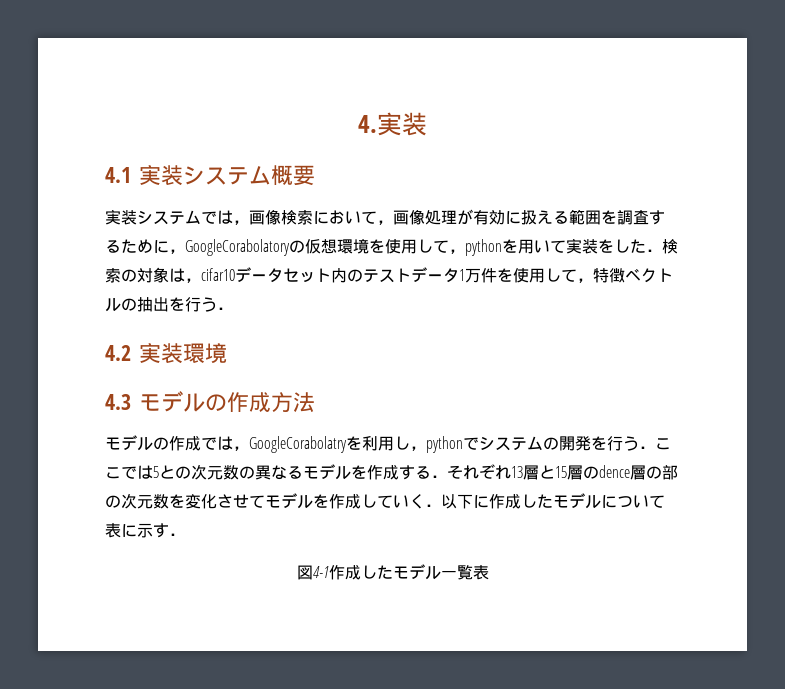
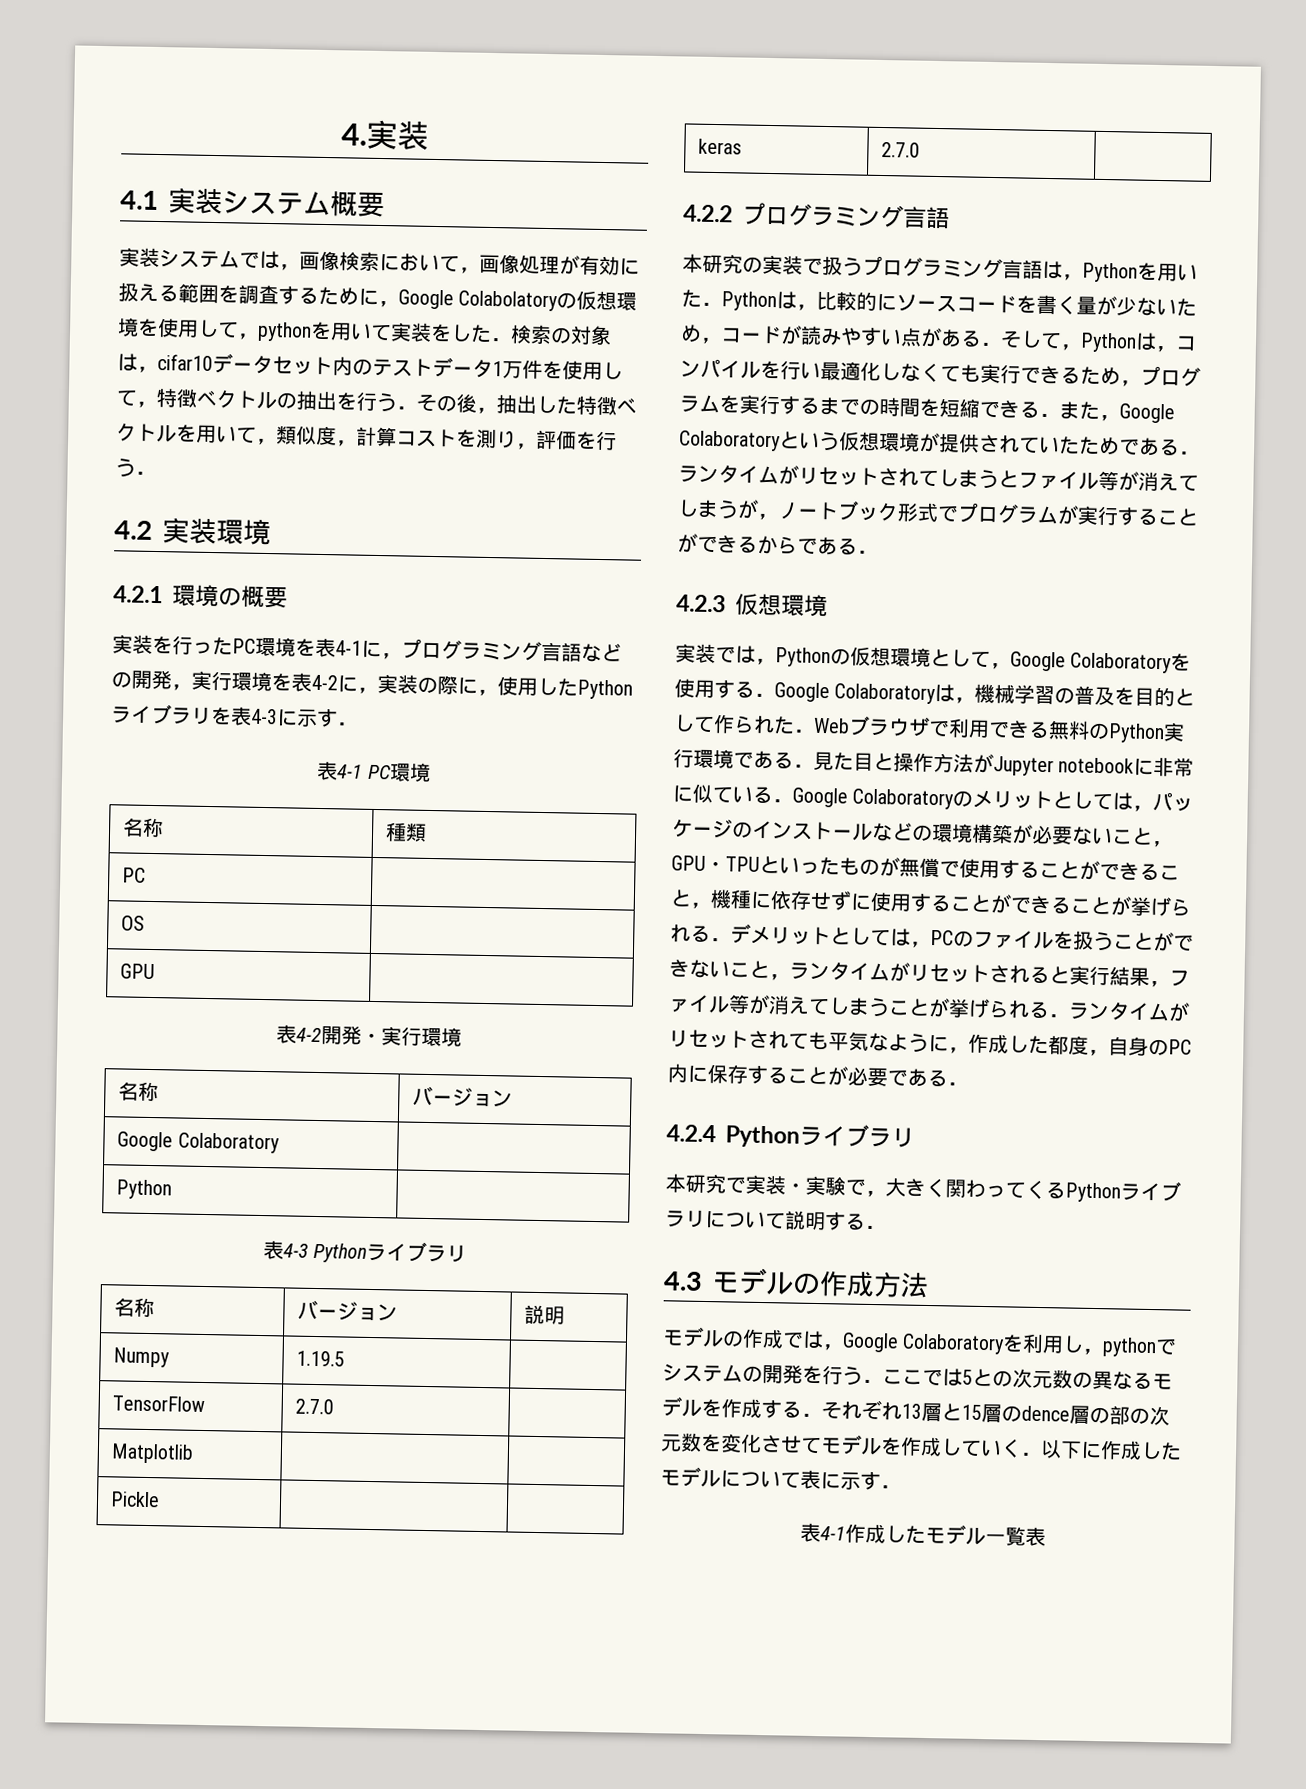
[185,239,290,256] GoogleCorabolatory -> [398,289,559,312] Google Colabolatory
[105,343,227,364] // 4.2実装環境 -> [416,393,637,416] [116,423,617,451] [115,458,156,478] [114,517,271,546] [113,584,288,609] [112,634,622,663] [111,669,633,700] [110,703,358,728] [317,760,431,782] [122,817,165,838] [385,822,428,842] [122,867,147,883] [121,915,146,931] [120,963,156,980] [276,1024,462,1047] [118,1081,160,1102] [412,1085,514,1108] [117,1131,280,1154] [116,1179,173,1200] [262,1240,468,1263] [114,1297,156,1318] [297,1299,399,1322] [524,1304,566,1325] [113,1347,171,1368] [296,1350,346,1367] [112,1395,206,1413] [295,1398,335,1415] [111,1443,195,1464] [110,1491,161,1508] [698,138,743,155] [881,141,921,158] [683,202,950,230] [682,253,1198,283] [681,289,1197,317] [680,324,1197,353] [680,358,1201,387] [679,394,1175,424] [679,430,1200,457] [678,465,1199,492] [677,499,1199,526] [677,533,878,556] [676,593,828,618] [675,643,1192,674] [674,678,1196,707] [673,714,1185,744] [673,748,1195,777] [672,783,1194,812] [672,819,1173,848] [671,855,1180,881] [670,889,1192,917] [670,923,1194,952] [669,959,1190,988] [668,994,1190,1022] [668,1029,1192,1057] [667,1063,968,1087] [666,1124,915,1148] [665,1173,1181,1203] [665,1209,886,1231] その後，抽出した特徴ベクトルを用いて，類似度，計算コストを測り，評価を行う． // 4.2実装環境 // 4.2.1環境の概要 // 実装を行ったPC環境を表4-1に，プログラミング言語などの開発，実行環境を表4-2に，実装の際に，使用したPythonライブラリを表4-3に示す． // 表4-1 PC環境 // 名称 | 種類 // PC | // OS | // GPU | // 表4-2開発・実行環境 // 名称 | バージョン // Google Colaboratory | // Python | // 表4-3 Pythonライブラリ // 名称 | バージョン | 説明 // Numpy | 1.19.5 | // TensorFlow | 2.7.0 | // Matplotlib | | // Pickle | | // keras | 2.7.0 | // 4.2.2プログラミング言語 // 本研究の実装で扱うプログラミング言語は，Pythonを用いた．Pythonは，比較的にソースコードを書く量が少ないため，コードが読みやすい点がある．そして，Pythonは，コンパイルを行い最適化しなくても実行できるため，プログラムを実行するまでの時間を短縮できる．また，Google Colaboratoryという仮想環境が提供されていたためである．ランタイムがリセットされてしまうとファイル等が消えてしまうが，ノートブック形式でプログラムが実行することができるからである． // 4.2.3仮想環境 // 実装では，Pythonの仮想環境として，Google Colaboratoryを使用する．Google Colaboratoryは，機械学習の普及を目的として作られた．Webブラウザで利用できる無料のPython実行環境である．見た目と操作方法がJupyter notebookに非常に似ている．Google Colaboratoryのメリットとしては，パッケージのインストールなどの環境構築が必要ないこと，GPU・TPUといったものが無償で使用することができること，機種に依存せずに使用することができることが挙げられる．デメリットとしては，PCのファイルを扱うことができないこと，ランタイムがリセットされると実行結果，ファイル等が消えてしまうことが挙げられる．ランタイムがリセットされても平気なように，作成した都度，自身のPC内に保存することが必要である． // 4.2.4 Pythonライブラリ // 本研究で実装・実験で，大きく関わってくるPythonライブラリについて説明する．
[249,436,347,453] GoogleCorabolatry -> [842,1332,1006,1355] Google Colaboratory
[296,565,313,580] 図 -> [800,1522,821,1543] 表

